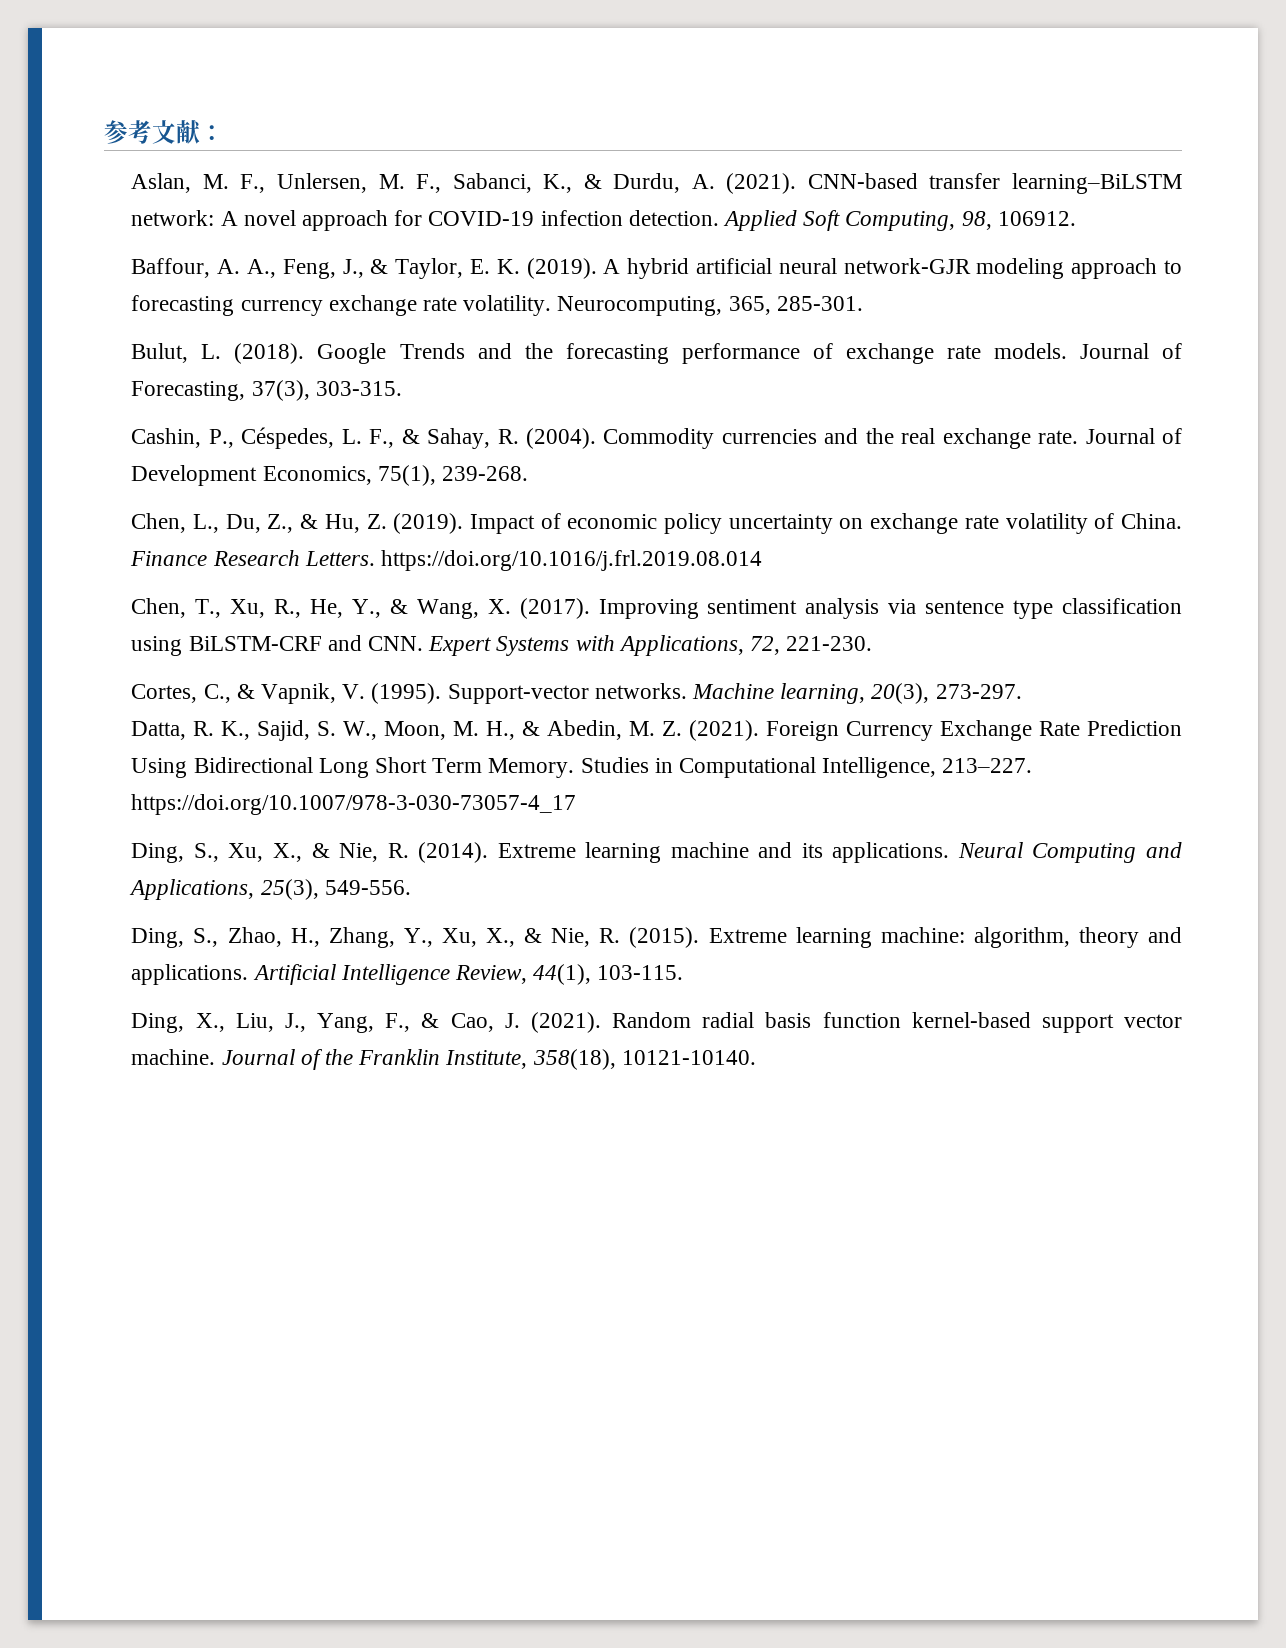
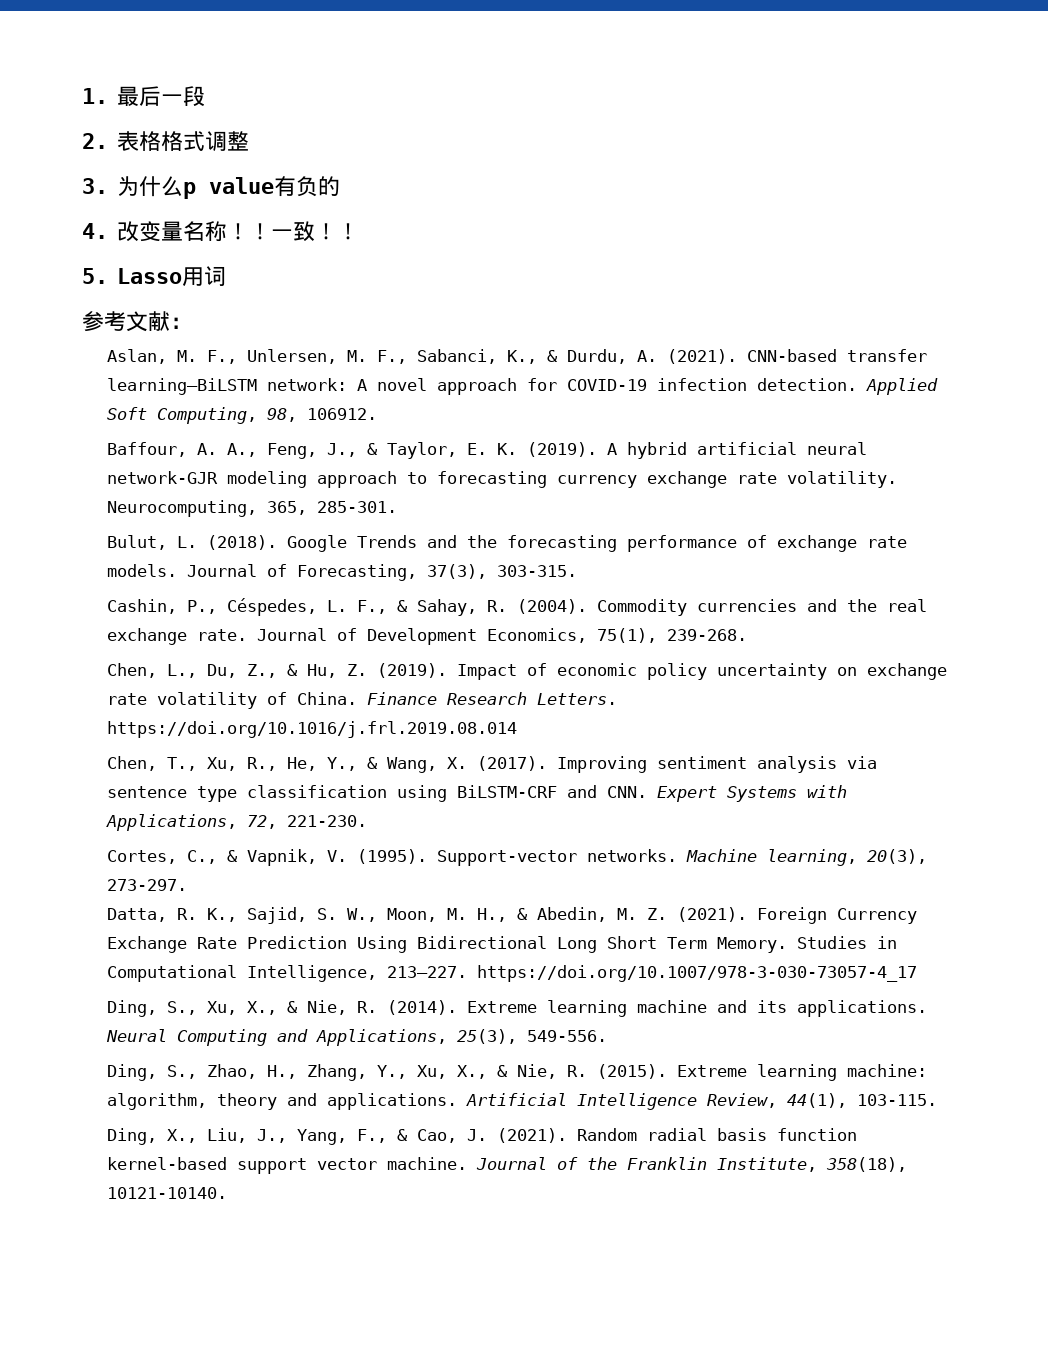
(104, 132) none -> [82,86,205,107] [82,131,249,151] [82,176,340,199] [82,221,359,242] [82,266,226,286] 1.最后一段 // 2.表格格式调整 // 3.为什么p value有负的 // 4.改变量名称！！一致！！ // 5. Lasso用词 //

